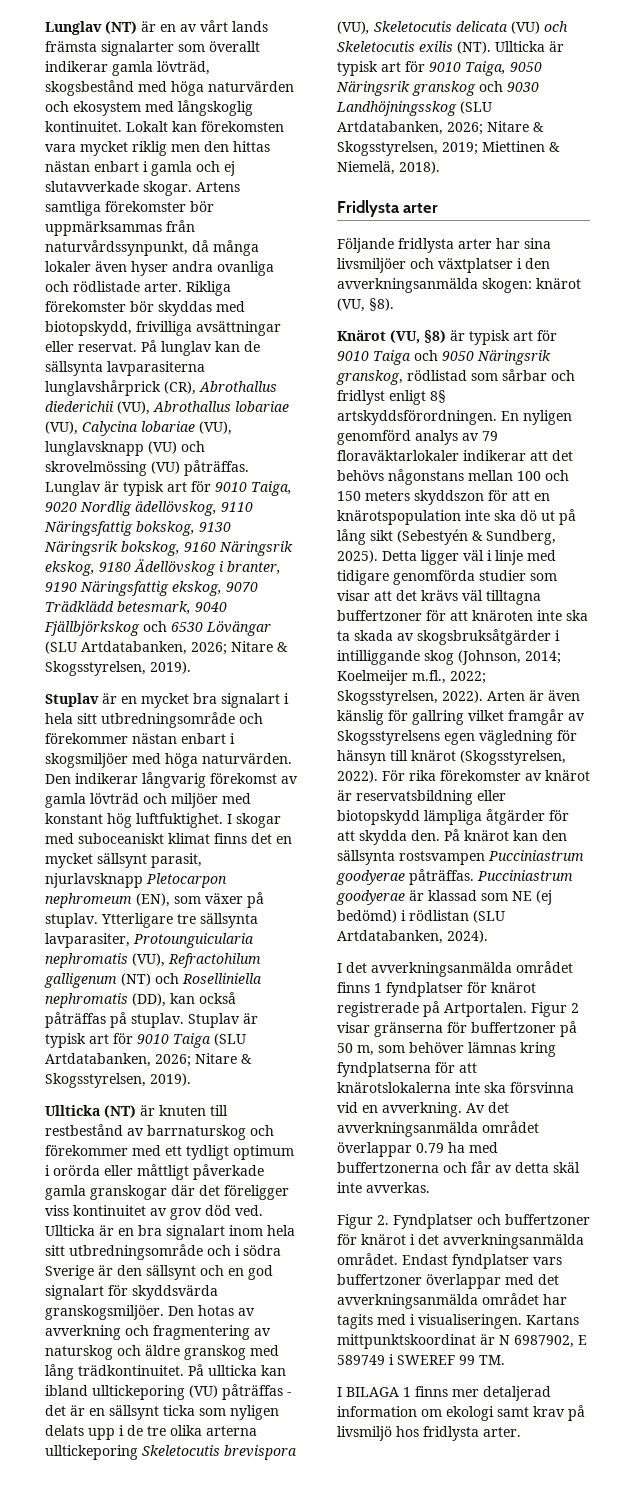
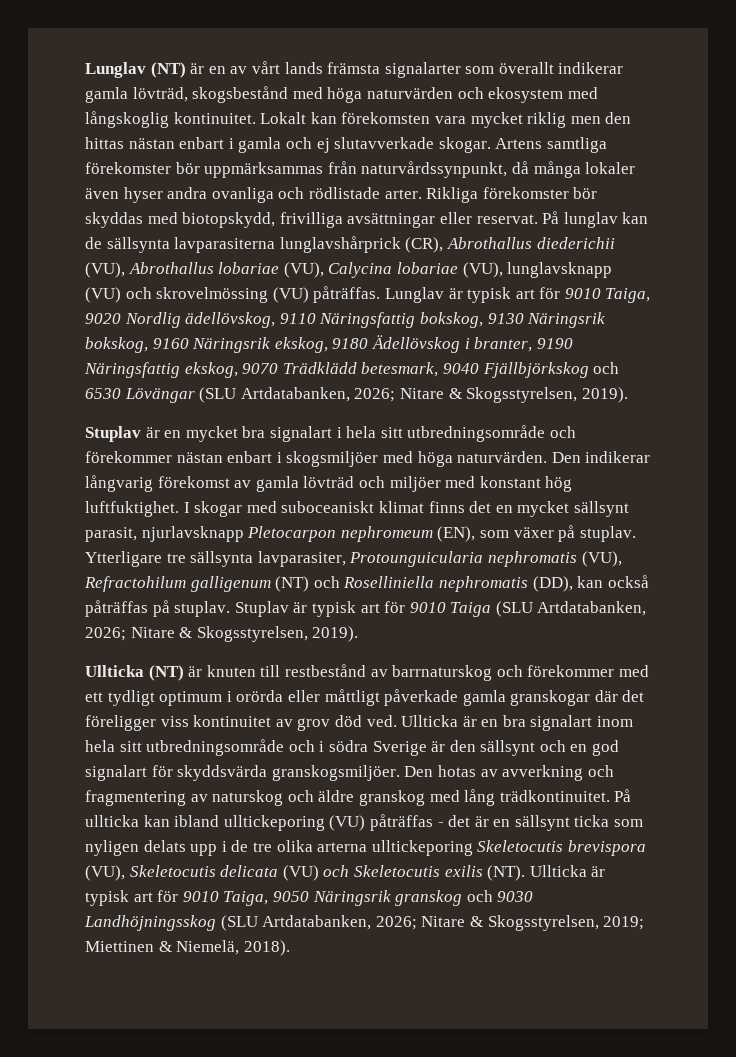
[337,200,439,217] [337,238,551,253] [337,258,550,273] [337,278,581,293] [337,298,394,312] [337,330,557,345] [337,350,551,365] [336,369,575,385] [337,390,446,405] [337,410,572,425] [337,430,498,445] [337,450,573,461] [337,469,569,485] [337,490,550,505] [337,509,576,525] [337,529,556,545] [337,550,556,565] [337,570,557,585] [337,590,541,605] [337,610,588,621] [337,629,560,645] [337,650,561,665] [337,670,486,685] [337,690,580,705] [337,709,585,725] [337,730,577,745] [337,750,566,765] [337,770,590,783] [337,790,506,805] [337,809,569,825] [337,829,567,845] [337,850,584,865] [336,869,573,885] [336,890,552,905] [337,910,505,923] [337,930,488,944] [337,961,573,977] [337,982,536,997] [337,1001,579,1017] [337,1021,577,1037] [337,1042,556,1057] [337,1062,477,1077] [337,1082,574,1093] [337,1102,509,1117] [337,1121,539,1137] [337,1142,498,1157] [337,1161,580,1173] [337,1182,430,1193] [337,1214,590,1229] [337,1234,584,1249] [337,1253,562,1269] [337,1274,559,1289] [337,1293,567,1309] [337,1314,579,1329] [337,1334,587,1349] [337,1354,505,1365] [337,1386,551,1401] [337,1405,585,1421] [337,1426,521,1441] // Fridlysta arter // Följande fridlysta arter har sina livsmiljöer och växtplatser i den avverkningsanmälda skogen: knärot (VU, §8). // Knärot (VU, §8) är typisk art för 9010 Taiga och 9050 Näringsrik granskog, rödlistad som sårbar och fridlyst enligt 8§ artskyddsförordningen. En nyligen genomförd analys av 79 floraväktarlokaler indikerar att det behövs någonstans mellan 100 och 150 meters skyddszon för att en knärotspopulation inte ska dö ut på lång sikt (Sebestyén & Sundberg, 2025). Detta ligger väl i linje med tidigare genomförda studier som visar att det krävs väl tilltagna buffertzoner för att knäroten inte ska ta skada av skogsbruksåtgärder i intilliggande skog (Johnson, 2014; Koelmeijer m.fl., 2022; Skogsstyrelsen, 2022). Arten är även känslig för gallring vilket framgår av Skogsstyrelsens egen vägledning för hänsyn till knärot (Skogsstyrelsen, 2022). För rika förekomster av knärot är reservatsbildning eller biotopskydd lämpliga åtgärder för att skydda den. På knärot kan den sällsynta rostsvampen Pucciniastrum goodyerae påträffas. Pucciniastrum goodyerae är klassad som NE (ej bedömd) i rödlistan (SLU Artdatabanken, 2024). // I det avverkningsanmälda området finns 1 fyndplatser för knärot registrerade på Artportalen. Figur 2 visar gränserna för buffertzoner på 50 m, som behöver lämnas kring fyndplatserna för att knärotslokalerna inte ska försvinna vid en avverkning. Av det avverkningsanmälda området överlappar 0.79 ha med buffertzonerna och får av detta skäl inte avverkas. // Figur 2. Fyndplatser och buffertzoner för knärot i det avverkningsanmälda området. Endast fyndplatser vars buffertzoner överlappar med det avverkningsanmälda området har tagits med i visualiseringen. Kartans mittpunktskoordinat är N 6987902, E 589749 i SWEREF 99 TM. // I BILAGA 1 finns mer detaljerad information om ekologi samt krav på livsmiljö hos fridlysta arter. -> (290, 948) none

